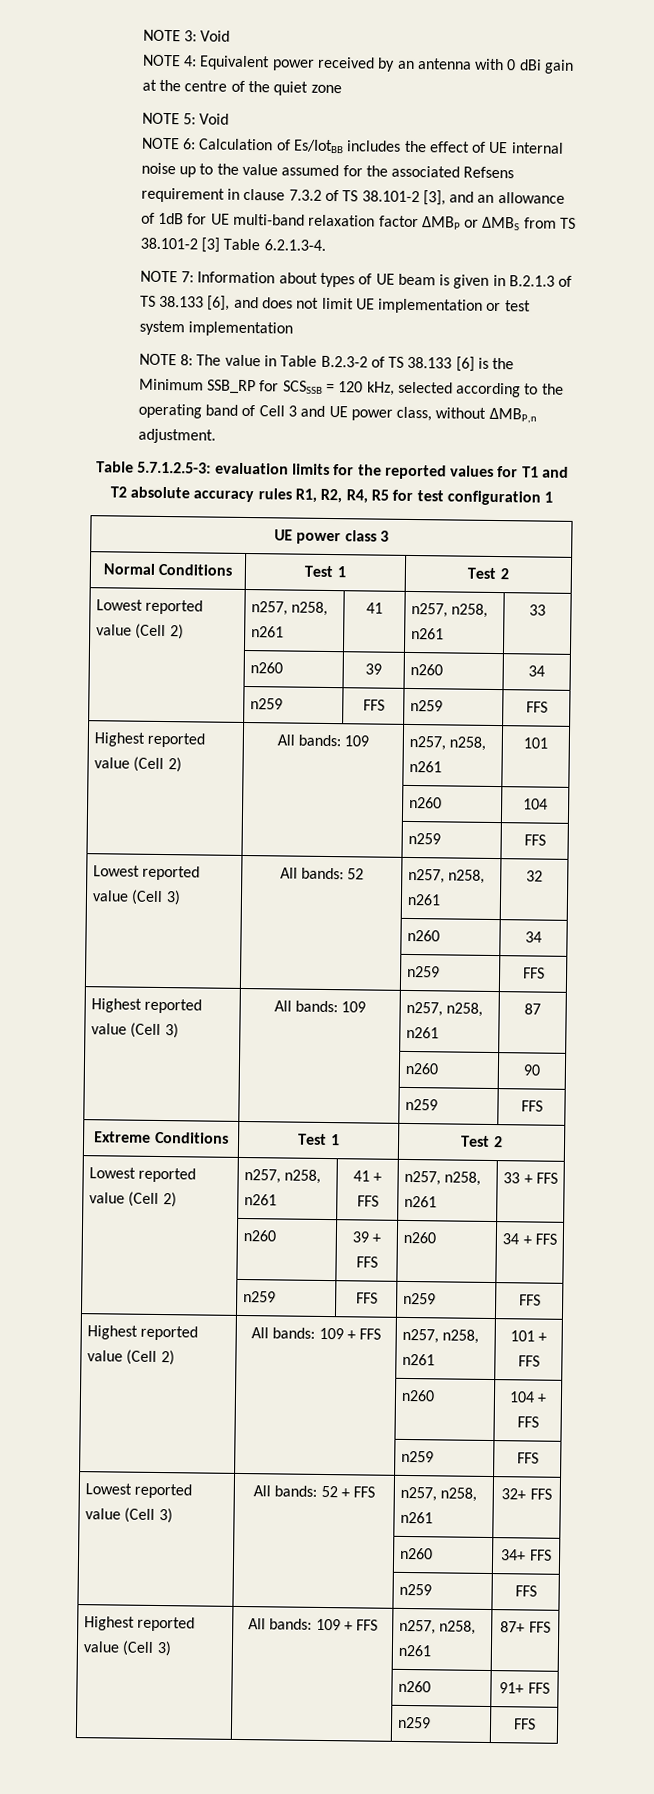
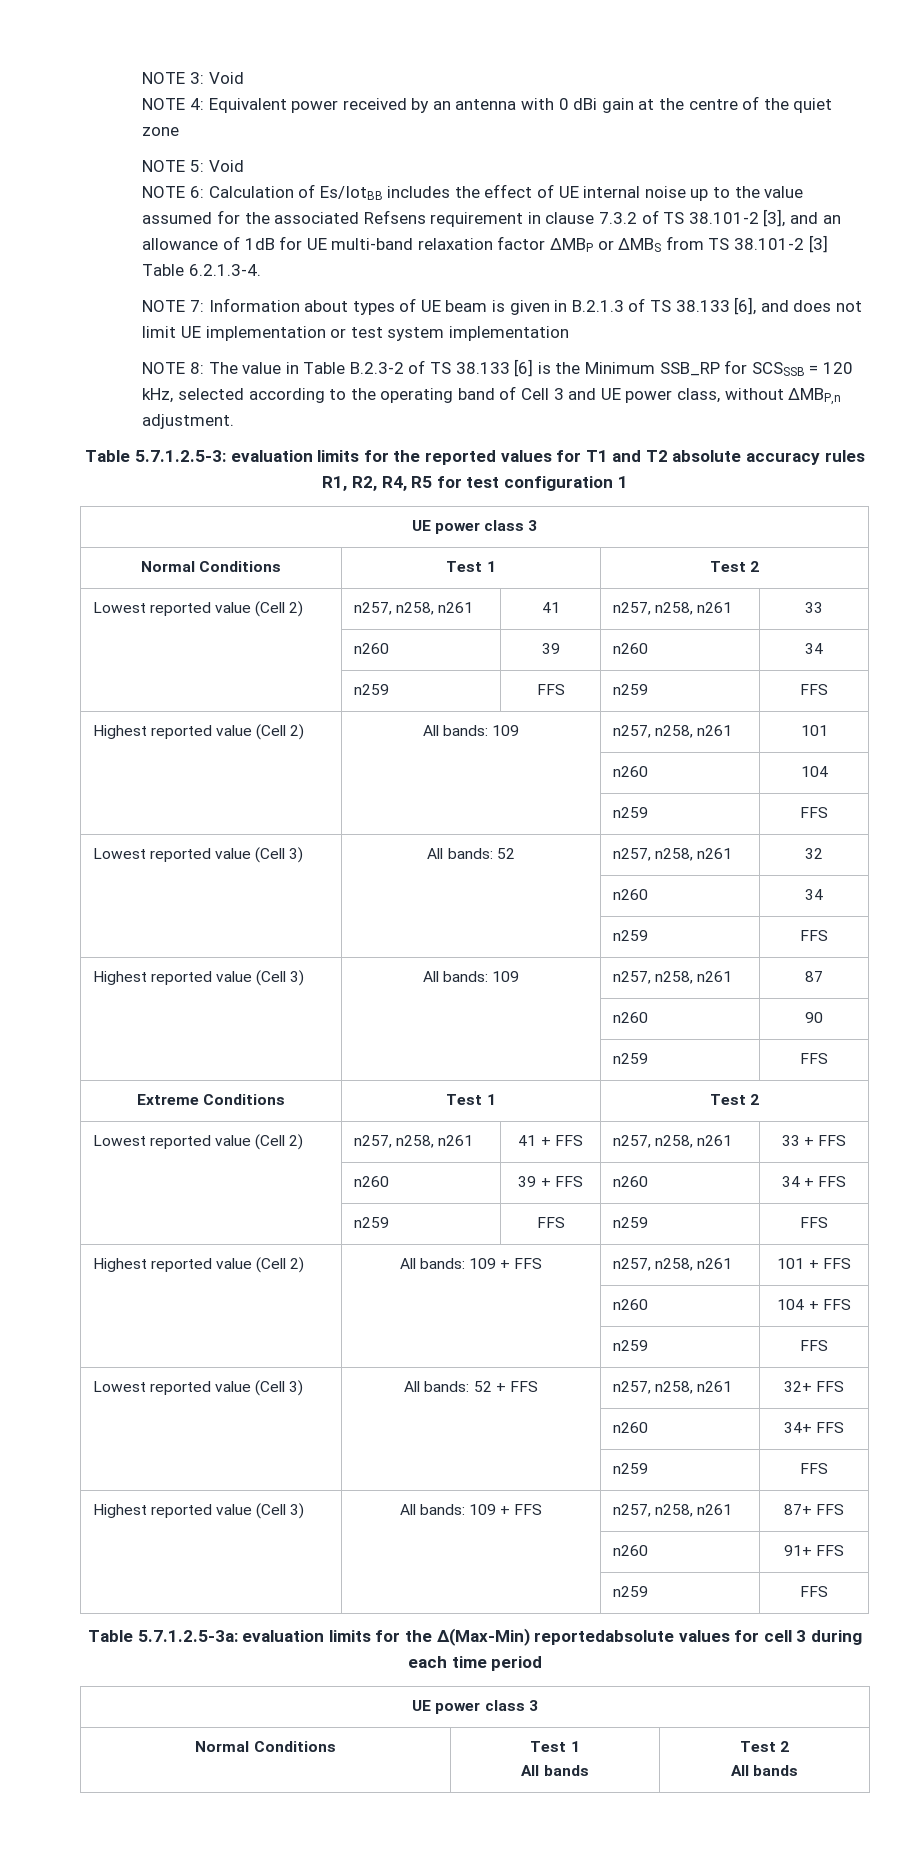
(536, 1724) none -> [87,1628,863,1646] [407,1656,543,1671] [412,1700,538,1714] [195,1741,336,1752] [530,1741,580,1752] [521,1765,589,1776] [739,1741,790,1752] [730,1765,799,1776] // Table 5.7.1.2.5-3a: evaluation limits for the ∆(Max-Min) reportedabsolute values for cell 3 during each time period // UE power class 3 // Normal Conditions | Test 1 // All bands | Test 2 // All bands

